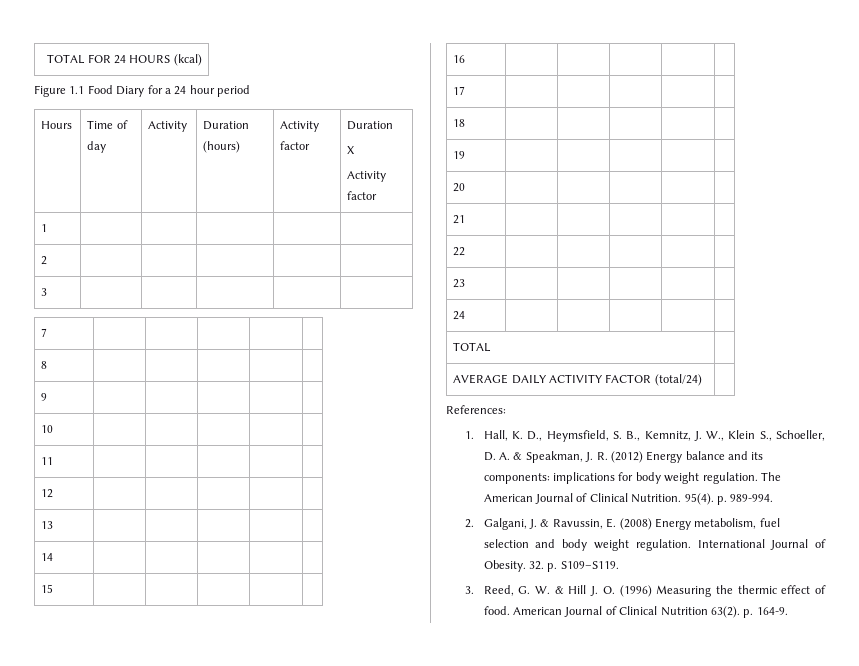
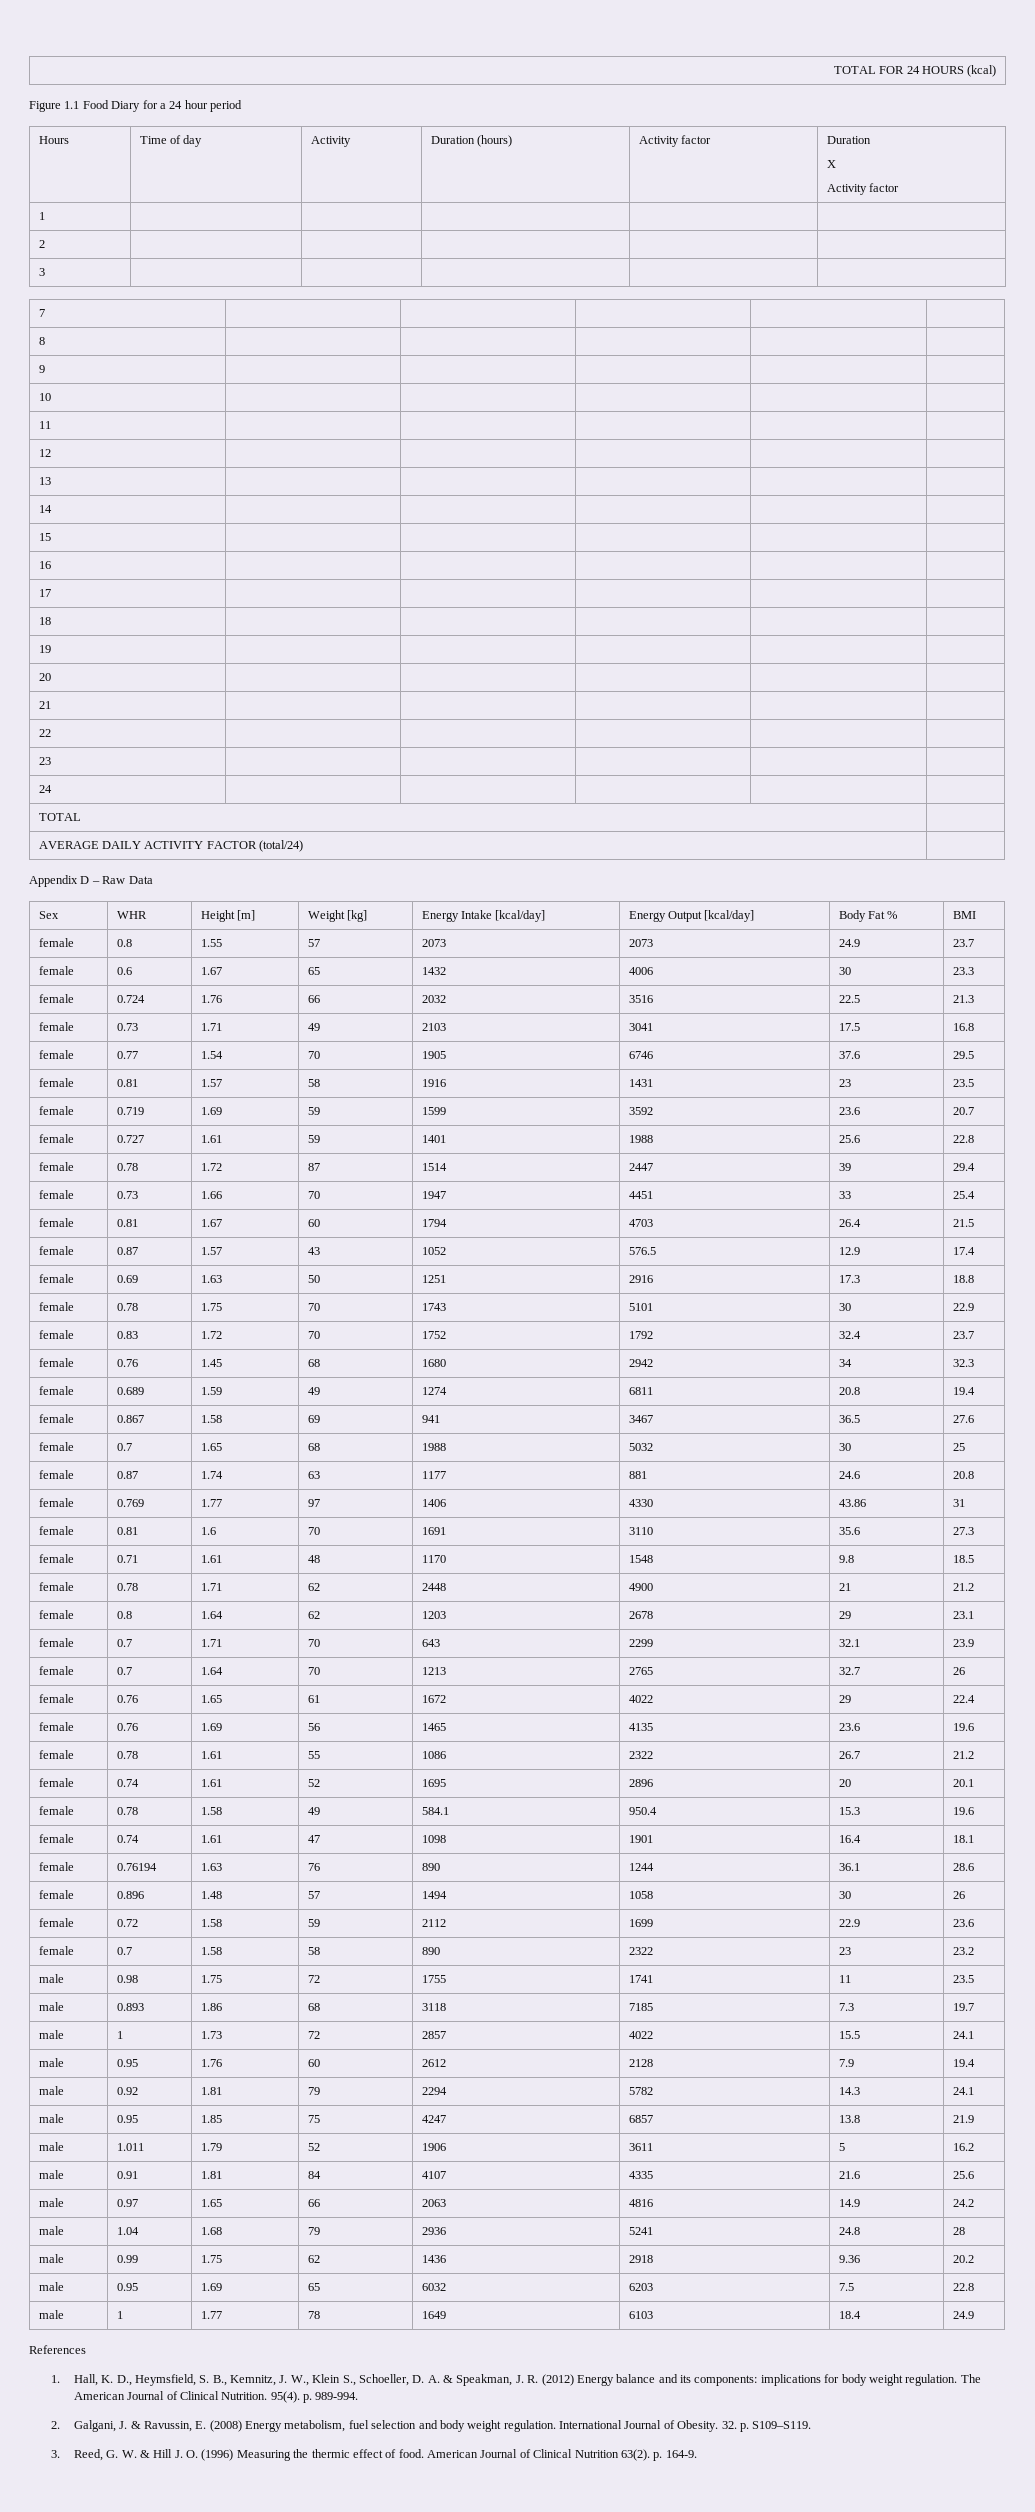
[446,405,506,414] References: -> [29,875,153,887] [38,911,59,919] [116,911,147,919] [200,910,255,922] [307,910,367,922] [421,910,546,922] [628,910,755,922] [838,910,898,922] [952,911,976,919] [38,938,74,947] [116,939,132,947] [200,939,222,947] [307,939,320,947] [421,939,446,947] [628,939,653,947] [838,939,860,947] [952,939,974,947] [38,966,74,975] [116,967,132,975] [200,967,222,975] [307,967,320,975] [421,967,446,975] [628,967,653,975] [838,967,851,975] [952,967,974,975] [38,994,74,1003] [116,995,145,1003] [200,995,222,1003] [307,995,320,1003] [421,995,446,1003] [628,995,653,1003] [838,995,860,1003] [952,995,974,1003] [38,1022,74,1031] [116,1023,138,1031] [200,1023,222,1031] [307,1023,320,1031] [421,1023,446,1031] [628,1023,653,1031] [838,1023,860,1031] [952,1023,974,1031] [38,1050,74,1059] [116,1051,138,1059] [200,1051,223,1059] [307,1051,320,1059] [421,1051,446,1059] [628,1051,653,1059] [838,1051,860,1059] [952,1051,974,1059] [38,1078,74,1087] [116,1079,138,1087] [200,1079,222,1087] [307,1079,320,1087] [421,1079,446,1087] [628,1079,653,1087] [838,1079,851,1087] [952,1079,974,1087] [38,1106,74,1115] [116,1107,144,1115] [200,1107,222,1115] [307,1107,320,1115] [421,1107,446,1115] [628,1107,653,1115] [838,1107,860,1115] [952,1107,974,1115] [38,1134,74,1143] [116,1135,144,1143] [200,1135,222,1143] [307,1135,320,1143] [421,1135,446,1143] [628,1135,653,1143] [838,1135,860,1143] [952,1135,974,1143] [38,1162,74,1171] [116,1163,138,1171] [200,1163,222,1171] [307,1163,320,1171] [421,1163,447,1171] [628,1163,653,1171] [838,1163,851,1171] [952,1163,975,1171] [38,1190,74,1199] [116,1191,138,1199] [200,1191,222,1199] [307,1191,320,1199] [421,1191,446,1199] [628,1191,653,1199] [838,1191,851,1199] [952,1191,975,1199] [38,1218,74,1227] [116,1219,138,1227] [200,1219,222,1227] [307,1219,320,1227] [421,1219,447,1227] [628,1219,653,1227] [838,1219,861,1227] [952,1219,974,1227] [38,1246,74,1255] [116,1247,138,1255] [200,1247,222,1255] [307,1247,320,1255] [421,1247,446,1255] [628,1247,656,1255] [838,1247,860,1255] [952,1247,975,1255] [38,1274,74,1283] [116,1275,138,1283] [200,1275,222,1283] [307,1275,320,1283] [421,1275,446,1283] [628,1275,653,1283] [838,1275,860,1283] [952,1275,974,1283] [38,1302,74,1311] [116,1303,138,1311] [200,1303,222,1311] [307,1303,320,1311] [421,1303,446,1311] [628,1303,653,1311] [838,1303,851,1311] [952,1303,974,1311] [38,1330,74,1339] [116,1331,138,1339] [200,1331,222,1339] [307,1331,320,1339] [421,1331,446,1339] [628,1331,653,1339] [838,1331,861,1339] [952,1331,974,1339] [38,1358,74,1367] [116,1359,138,1367] [200,1359,222,1367] [307,1359,320,1367] [421,1359,446,1367] [628,1359,653,1367] [838,1359,852,1367] [952,1359,974,1367] [38,1386,74,1395] [116,1387,144,1395] [200,1387,222,1395] [307,1387,320,1395] [421,1387,447,1395] [628,1387,653,1395] [838,1387,860,1395] [952,1387,975,1395] [38,1414,74,1423] [116,1415,144,1423] [200,1415,222,1423] [307,1415,320,1423] [421,1415,440,1423] [628,1415,653,1423] [838,1415,860,1423] [952,1415,974,1423] [38,1442,74,1451] [116,1443,132,1451] [200,1443,222,1451] [307,1443,320,1451] [421,1443,446,1451] [628,1443,653,1451] [838,1443,851,1451] [952,1443,965,1451] [38,1470,74,1479] [116,1471,138,1479] [200,1471,223,1479] [307,1471,320,1479] [421,1471,446,1479] [628,1471,647,1479] [838,1471,860,1479] [952,1471,974,1479] [38,1498,74,1507] [116,1499,144,1507] [200,1499,222,1507] [307,1499,320,1507] [421,1499,446,1507] [628,1499,653,1507] [838,1499,866,1507] [952,1499,965,1507] [38,1526,74,1535] [116,1527,138,1535] [200,1527,216,1535] [307,1527,320,1535] [421,1527,446,1535] [628,1527,653,1535] [838,1527,860,1535] [952,1527,974,1535] [38,1554,74,1563] [116,1555,138,1563] [200,1555,222,1563] [307,1555,320,1563] [421,1555,446,1563] [628,1555,653,1563] [838,1555,854,1563] [952,1555,974,1563] [38,1582,74,1591] [116,1583,138,1591] [200,1583,222,1591] [307,1583,320,1591] [421,1583,446,1591] [628,1583,653,1591] [838,1583,851,1591] [952,1583,974,1591] [38,1610,74,1619] [116,1611,132,1619] [200,1611,223,1619] [307,1611,320,1619] [421,1611,446,1619] [628,1611,653,1619] [838,1611,851,1619] [952,1611,974,1619] [38,1638,74,1647] [116,1639,132,1647] [200,1639,222,1647] [307,1639,320,1647] [421,1639,440,1647] [628,1639,653,1647] [838,1639,860,1647] [952,1639,974,1647] [38,1666,74,1675] [116,1667,132,1675] [200,1667,223,1675] [307,1667,320,1675] [421,1667,446,1675] [628,1667,653,1675] [838,1667,860,1675] [952,1667,965,1675] [38,1694,74,1703] [116,1695,138,1703] [200,1695,222,1703] [307,1695,320,1703] [421,1695,446,1703] [628,1695,653,1703] [838,1695,851,1703] [952,1695,975,1703] [38,1722,74,1731] [116,1723,138,1731] [200,1723,222,1731] [307,1723,320,1731] [421,1723,446,1731] [628,1723,653,1731] [838,1723,860,1731] [952,1723,974,1731] [38,1750,74,1759] [116,1751,138,1759] [200,1751,222,1759] [307,1751,320,1759] [421,1751,446,1759] [628,1751,653,1759] [838,1751,860,1759] [952,1751,974,1759] [38,1778,74,1787] [116,1779,139,1787] [200,1779,222,1787] [307,1779,320,1787] [421,1779,446,1787] [628,1779,653,1787] [838,1779,851,1787] [952,1779,974,1787] [38,1806,74,1815] [116,1807,138,1815] [200,1807,222,1815] [307,1807,320,1815] [421,1807,449,1815] [628,1807,657,1815] [838,1807,860,1815] [952,1807,974,1815] [38,1834,74,1843] [116,1835,139,1843] [200,1835,222,1843] [307,1835,320,1843] [421,1835,446,1843] [628,1835,653,1843] [838,1835,861,1843] [952,1835,974,1843] [38,1862,74,1871] [116,1863,157,1871] [200,1863,222,1871] [307,1863,320,1871] [421,1863,440,1871] [628,1863,654,1871] [838,1863,860,1871] [952,1863,974,1871] [38,1890,74,1899] [116,1891,144,1899] [200,1891,222,1899] [307,1891,320,1899] [421,1891,447,1899] [628,1891,653,1899] [838,1891,851,1899] [952,1891,965,1899] [38,1918,74,1927] [116,1919,138,1927] [200,1919,222,1927] [307,1919,320,1927] [421,1919,446,1927] [628,1919,653,1927] [838,1919,860,1927] [952,1919,974,1927] [38,1946,74,1955] [116,1947,132,1955] [200,1947,222,1955] [307,1947,320,1955] [421,1947,440,1955] [628,1947,653,1955] [838,1947,851,1955] [952,1947,974,1955] [38,1974,64,1983] [116,1975,138,1983] [200,1975,222,1983] [307,1975,320,1983] [421,1975,446,1983] [628,1975,653,1983] [838,1975,851,1983] [952,1975,974,1983] [38,2002,64,2011] [116,2003,144,2011] [200,2003,222,2011] [307,2003,320,2011] [421,2003,446,2011] [628,2003,653,2011] [838,2003,854,2011] [952,2003,974,2011] [38,2030,64,2039] [116,2031,123,2039] [200,2031,222,2039] [307,2031,320,2039] [421,2031,446,2039] [628,2031,653,2039] [838,2031,860,2039] [952,2031,974,2039] [38,2058,64,2067] [116,2059,138,2067] [200,2059,222,2067] [307,2059,320,2067] [421,2059,446,2067] [628,2059,653,2067] [838,2059,854,2067] [952,2059,975,2067] [38,2086,64,2095] [116,2087,138,2095] [200,2087,222,2095] [307,2087,320,2095] [421,2087,447,2095] [628,2087,653,2095] [838,2087,860,2095] [952,2087,974,2095] [38,2114,64,2123] [116,2115,138,2123] [200,2115,222,2123] [307,2115,320,2123] [421,2115,446,2123] [628,2115,653,2123] [838,2115,860,2123] [952,2115,974,2123] [38,2142,64,2151] [116,2143,144,2151] [200,2143,222,2151] [307,2143,320,2151] [421,2143,446,2151] [628,2143,653,2151] [838,2143,845,2151] [952,2143,974,2151] [38,2170,64,2179] [116,2171,138,2179] [200,2171,222,2179] [307,2171,321,2179] [421,2171,446,2179] [628,2171,653,2179] [838,2171,860,2179] [952,2171,974,2179] [38,2198,64,2207] [116,2199,138,2207] [200,2199,222,2207] [307,2199,320,2207] [421,2199,446,2207] [628,2199,653,2207] [838,2199,860,2207] [952,2199,974,2207] [38,2226,64,2235] [116,2227,139,2235] [200,2227,222,2235] [307,2227,320,2235] [421,2227,446,2235] [628,2227,653,2235] [838,2227,860,2235] [952,2227,965,2235] [38,2254,64,2263] [116,2255,138,2263] [200,2255,222,2263] [307,2255,320,2263] [421,2255,446,2263] [628,2255,653,2263] [838,2255,860,2263] [952,2255,974,2263] [38,2282,64,2291] [116,2283,138,2291] [200,2283,222,2291] [307,2283,320,2291] [421,2283,446,2291] [628,2283,653,2291] [838,2283,854,2291] [952,2283,974,2291] [38,2310,64,2319] [116,2311,123,2319] [200,2311,222,2319] [307,2311,320,2319] [421,2311,446,2319] [628,2311,653,2319] [838,2311,861,2319] [952,2311,974,2319] [29,2345,86,2354] Appendix D – Raw Data // Sex | WHR | Height [m] | Weight [kg] | Energy Intake [kcal/day] | Energy Output [kcal/day] | Body Fat % | BMI // female | 0.8 | 1.55 | 57 | 2073 | 2073 | 24.9 | 23.7 // female | 0.6 | 1.67 | 65 | 1432 | 4006 | 30 | 23.3 // female | 0.724 | 1.76 | 66 | 2032 | 3516 | 22.5 | 21.3 // female | 0.73 | 1.71 | 49 | 2103 | 3041 | 17.5 | 16.8 // female | 0.77 | 1.54 | 70 | 1905 | 6746 | 37.6 | 29.5 // female | 0.81 | 1.57 | 58 | 1916 | 1431 | 23 | 23.5 // female | 0.719 | 1.69 | 59 | 1599 | 3592 | 23.6 | 20.7 // female | 0.727 | 1.61 | 59 | 1401 | 1988 | 25.6 | 22.8 // female | 0.78 | 1.72 | 87 | 1514 | 2447 | 39 | 29.4 // female | 0.73 | 1.66 | 70 | 1947 | 4451 | 33 | 25.4 // female | 0.81 | 1.67 | 60 | 1794 | 4703 | 26.4 | 21.5 // female | 0.87 | 1.57 | 43 | 1052 | 576.5 | 12.9 | 17.4 // female | 0.69 | 1.63 | 50 | 1251 | 2916 | 17.3 | 18.8 // female | 0.78 | 1.75 | 70 | 1743 | 5101 | 30 | 22.9 // female | 0.83 | 1.72 | 70 | 1752 | 1792 | 32.4 | 23.7 // female | 0.76 | 1.45 | 68 | 1680 | 2942 | 34 | 32.3 // female | 0.689 | 1.59 | 49 | 1274 | 6811 | 20.8 | 19.4 // female | 0.867 | 1.58 | 69 | 941 | 3467 | 36.5 | 27.6 // female | 0.7 | 1.65 | 68 | 1988 | 5032 | 30 | 25 // female | 0.87 | 1.74 | 63 | 1177 | 881 | 24.6 | 20.8 // female | 0.769 | 1.77 | 97 | 1406 | 4330 | 43.86 | 31 // female | 0.81 | 1.6 | 70 | 1691 | 3110 | 35.6 | 27.3 // female | 0.71 | 1.61 | 48 | 1170 | 1548 | 9.8 | 18.5 // female | 0.78 | 1.71 | 62 | 2448 | 4900 | 21 | 21.2 // female | 0.8 | 1.64 | 62 | 1203 | 2678 | 29 | 23.1 // female | 0.7 | 1.71 | 70 | 643 | 2299 | 32.1 | 23.9 // female | 0.7 | 1.64 | 70 | 1213 | 2765 | 32.7 | 26 // female | 0.76 | 1.65 | 61 | 1672 | 4022 | 29 | 22.4 // female | 0.76 | 1.69 | 56 | 1465 | 4135 | 23.6 | 19.6 // female | 0.78 | 1.61 | 55 | 1086 | 2322 | 26.7 | 21.2 // female | 0.74 | 1.61 | 52 | 1695 | 2896 | 20 | 20.1 // female | 0.78 | 1.58 | 49 | 584.1 | 950.4 | 15.3 | 19.6 // female | 0.74 | 1.61 | 47 | 1098 | 1901 | 16.4 | 18.1 // female | 0.76194 | 1.63 | 76 | 890 | 1244 | 36.1 | 28.6 // female | 0.896 | 1.48 | 57 | 1494 | 1058 | 30 | 26 // female | 0.72 | 1.58 | 59 | 2112 | 1699 | 22.9 | 23.6 // female | 0.7 | 1.58 | 58 | 890 | 2322 | 23 | 23.2 // male | 0.98 | 1.75 | 72 | 1755 | 1741 | 11 | 23.5 // male | 0.893 | 1.86 | 68 | 3118 | 7185 | 7.3 | 19.7 // male | 1 | 1.73 | 72 | 2857 | 4022 | 15.5 | 24.1 // male | 0.95 | 1.76 | 60 | 2612 | 2128 | 7.9 | 19.4 // male | 0.92 | 1.81 | 79 | 2294 | 5782 | 14.3 | 24.1 // male | 0.95 | 1.85 | 75 | 4247 | 6857 | 13.8 | 21.9 // male | 1.011 | 1.79 | 52 | 1906 | 3611 | 5 | 16.2 // male | 0.91 | 1.81 | 84 | 4107 | 4335 | 21.6 | 25.6 // male | 0.97 | 1.65 | 66 | 2063 | 4816 | 14.9 | 24.2 // male | 1.04 | 1.68 | 79 | 2936 | 5241 | 24.8 | 28 // male | 0.99 | 1.75 | 62 | 1436 | 2918 | 9.36 | 20.2 // male | 0.95 | 1.69 | 65 | 6032 | 6203 | 7.5 | 22.8 // male | 1 | 1.77 | 78 | 1649 | 6103 | 18.4 | 24.9 // References

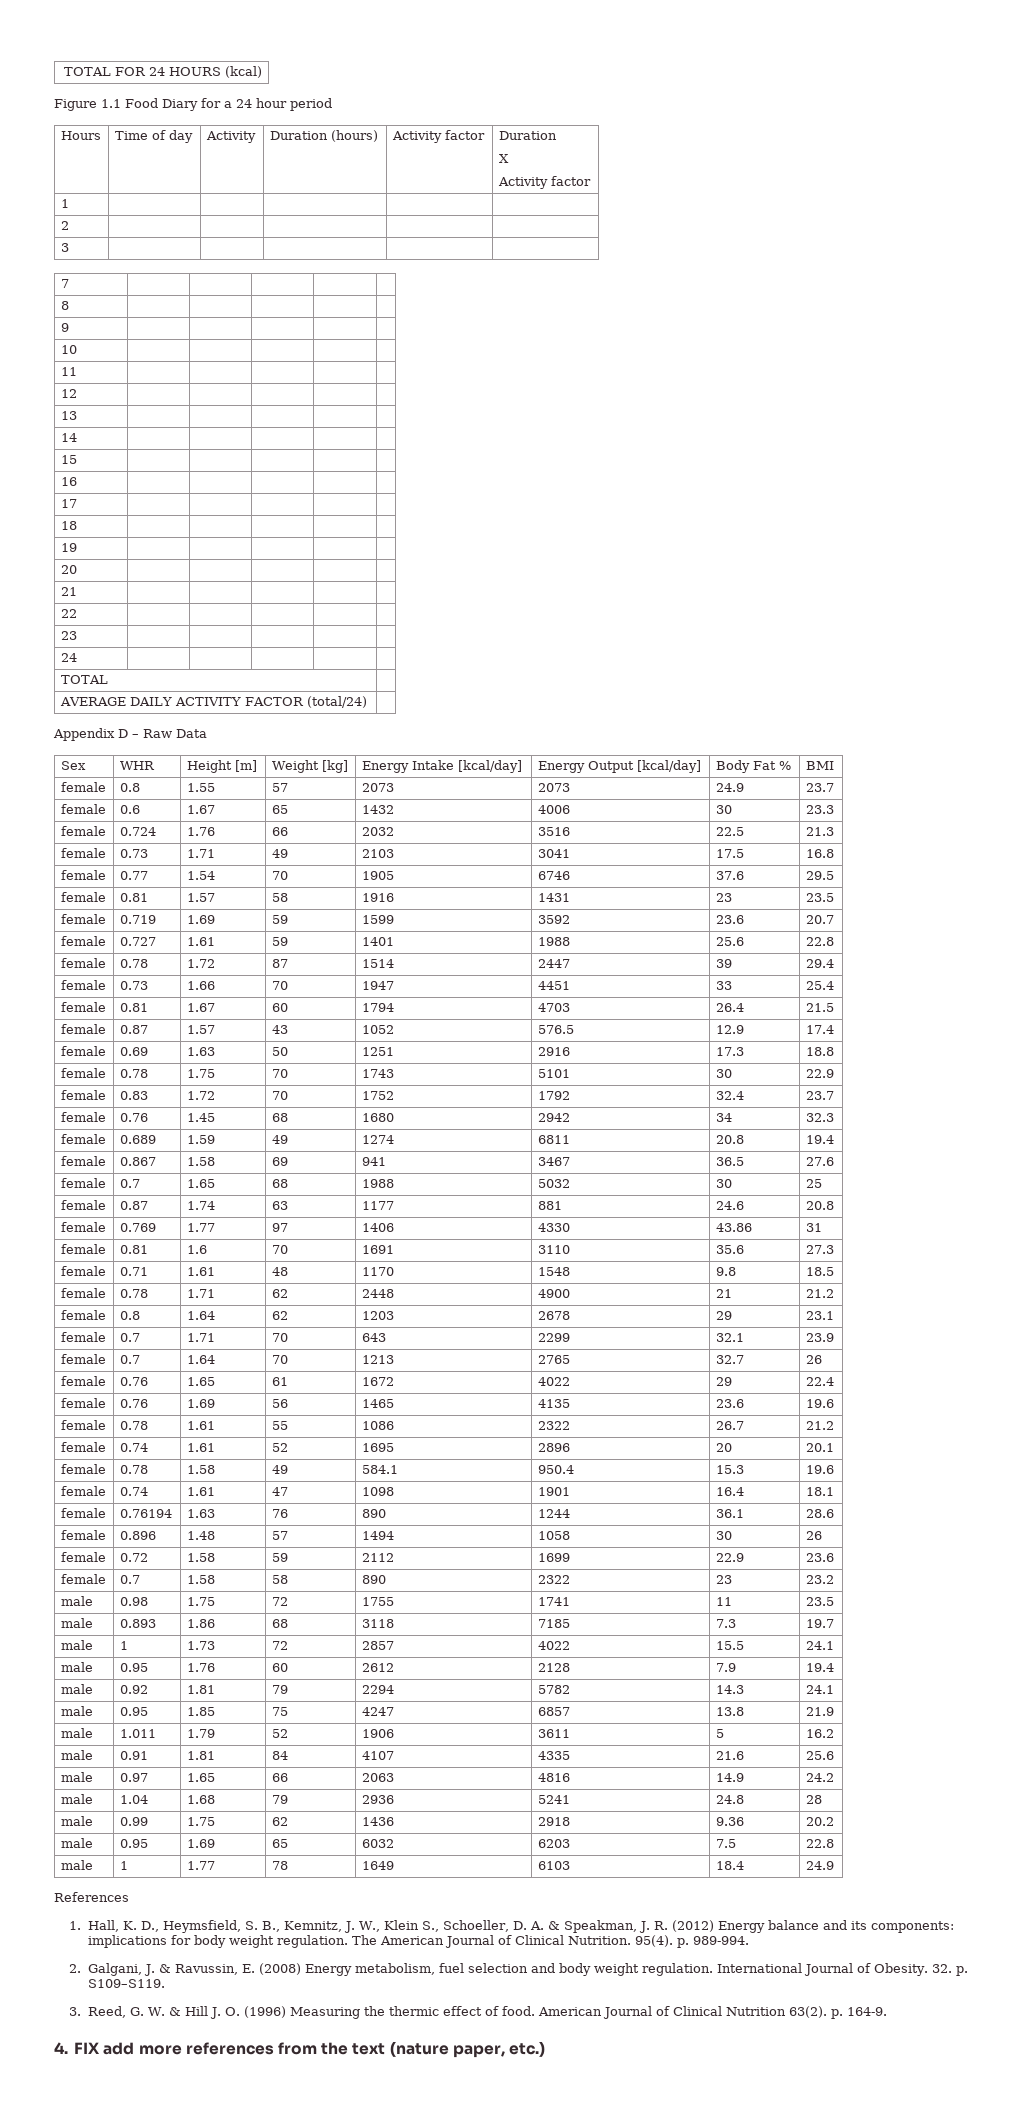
(697, 2454) none -> [54,2041,545,2058] // 4. FIX add more references from the text (nature paper, etc.)

